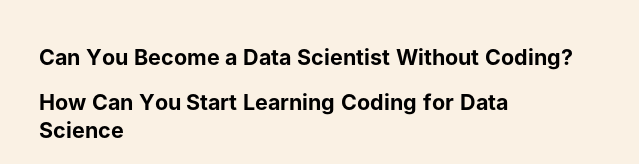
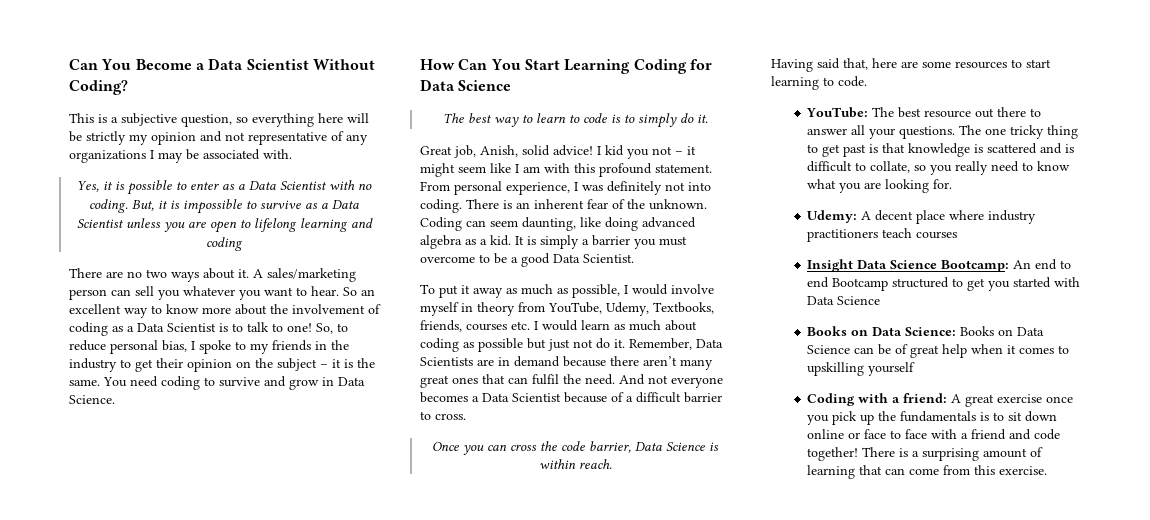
(573, 59) none -> [69,113,369,127] [69,131,368,145] [69,149,292,163] [77,180,372,195] [89,199,359,214] [76,218,373,233] [206,237,243,251] [69,268,356,282] [69,286,375,300] [69,304,381,318] [69,322,348,336] [69,340,349,354] [69,358,375,372] [69,376,365,390] [69,395,115,404] // This is a subjective question, so everything here will be strictly my opinion and not representative of any organizations I may be associated with. // Yes, it is possible to enter as a Data Scientist with no coding. But, it is impossible to survive as a Data Scientist unless you are open to lifelong learning and coding // There are no two ways about it. A sales/marketing person can sell you whatever you want to hear. So an excellent way to know more about the involvement of coding as a Data Scientist is to talk to one! So, to reduce personal bias, I spoke to my friends in the industry to get their opinion on the subject – it is the same. You need coding to survive and grow in Data Science.
(124, 129) none -> [442,113,708,128] [420,145,696,159] [420,163,712,177] [420,181,711,195] [420,199,707,213] [420,217,696,231] [420,235,687,249] [420,253,634,267] [420,284,714,298] [420,302,714,316] [420,320,697,332] [420,338,723,352] [420,356,713,370] [420,374,723,388] [420,392,722,403] [420,411,466,420] [432,441,719,455] [538,459,612,469] [771,58,1051,72] [771,76,867,90] [806,107,1042,118] [807,125,1079,139] [807,143,1075,157] [807,161,1071,175] [807,179,953,193] [807,210,1037,224] [807,228,958,242] [807,259,1072,272] [807,277,1081,291] [807,296,881,305] [807,326,1045,336] [807,344,1070,358] [807,362,916,376] [807,393,1074,407] [807,411,1058,425] [807,429,1061,440] [807,447,1044,461] [807,465,1048,479] // The best way to learn to code is to simply do it. // Great job, Anish, solid advice! I kid you not – it might seem like I am with this profound statement. From personal experience, I was definitely not into coding. There is an inherent fear of the unknown. Coding can seem daunting, like doing advanced algebra as a kid. It is simply a barrier you must overcome to be a good Data Scientist. // To put it away as much as possible, I would involve myself in theory from YouTube, Udemy, Textbooks, friends, courses etc. I would learn as much about coding as possible but just not do it. Remember, Data Scientists are in demand because there aren’t many great ones that can fulfil the need. And not everyone becomes a Data Scientist because of a difficult barrier to cross. // Once you can cross the code barrier, Data Science is within reach. // Having said that, here are some resources to start learning to code. // YouTube: The best resource out there to answer all your questions. The one tricky thing to get past is that knowledge is scattered and is difficult to collate, so you really need to know what you are looking for. // Udemy: A decent place where industry practitioners teach courses // Insight Data Science Bootcamp: An end to end Bootcamp structured to get you started with Data Science // Books on Data Science: Books on Data Science can be of great help when it comes to upskilling yourself // Coding with a friend: A great exercise once you pick up the fundamentals is to sit down online or face to face with a friend and code together! There is a surprising amount of learning that can come from this exercise.

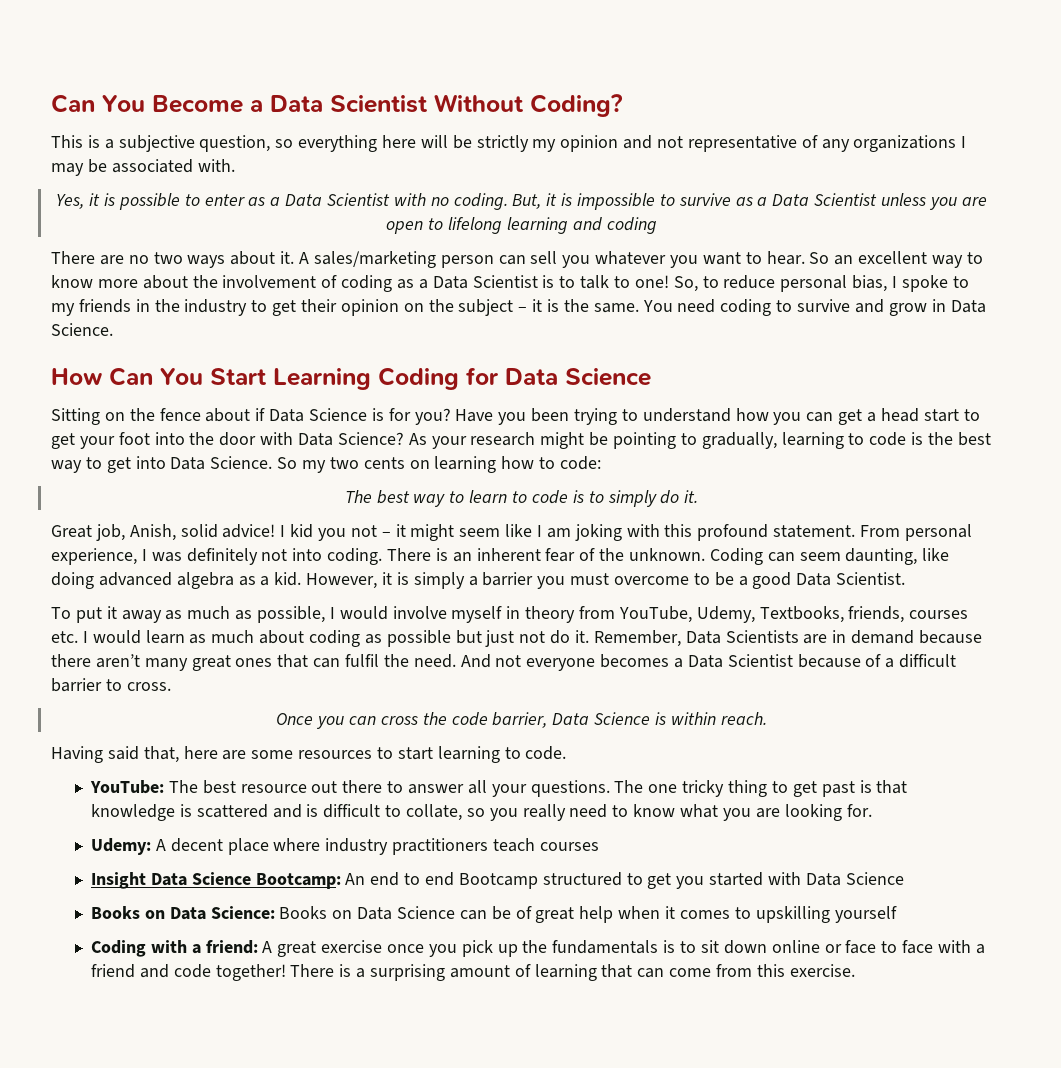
(512, 85) none -> [51,408,980,425] [51,432,991,449] [51,456,602,473] // Sitting on the fence about if Data Science is for you? Have you been trying to understand how you can get a head start to get your foot into the door with Data Science? As your research might be pointing to gradually, learning to code is the best way to get into Data Science. So my two cents on learning how to code:
(540, 169) none -> [574,524,622,541] joking
[515,236,524,245] It -> [306,572,393,589] However, it

